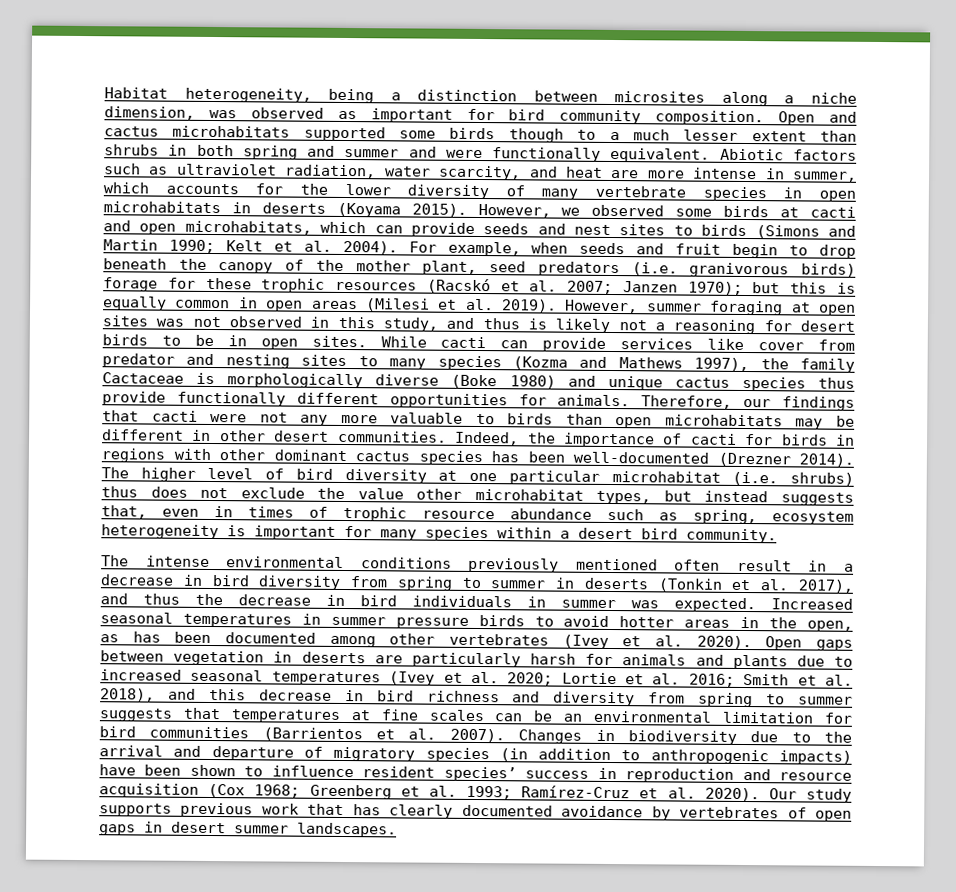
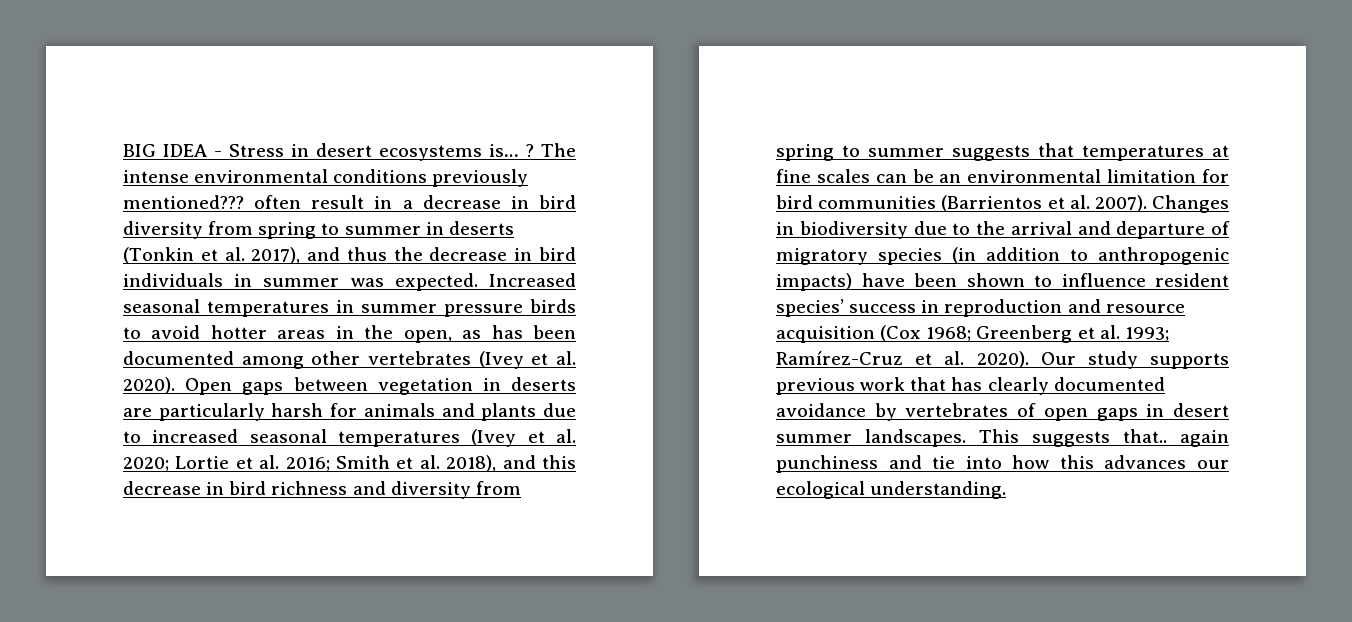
[104,87,857,107] [104,106,857,126] [104,125,858,143] [104,144,857,163] [104,163,857,182] [103,182,856,202] [103,201,856,218] [103,220,856,239] [103,239,857,259] [103,258,857,278] [103,277,856,295] [103,296,856,316] [102,315,856,335] [102,334,855,352] [102,353,855,373] [102,372,856,392] [102,391,855,411] [102,410,856,430] [102,429,855,448] [101,448,854,467] [101,467,855,486] [101,486,854,506] [101,505,854,525] [101,524,777,544] Habitat heterogeneity, being a distinction between microsites along a niche dimension, was observed as important for bird community composition. Open and cactus microhabitats supported some birds though to a much lesser extent than shrubs in both spring and summer and were functionally equivalent. Abiotic factors such as ultraviolet radiation, water scarcity, and heat are more intense in summer, which accounts for the lower diversity of many vertebrate species in open microhabitats in deserts (Koyama 2015). However, we observed some birds at cacti and open microhabitats, which can provide seeds and nest sites to birds (Simons and Martin 1990; Kelt et al. 2004). For example, when seeds and fruit begin to drop beneath the canopy of the mother plant, seed predators (i.e. granivorous birds) forage for these trophic resources (Racskó et al. 2007; Janzen 1970); but this is equally common in open areas (Milesi et al. 2019). However, summer foraging at open sites was not observed in this study, and thus is likely not a reasoning for desert birds to be in open sites. While cacti can provide services like cover from predator and nesting sites to many species (Kozma and Mathews 1997), the family Cactaceae is morphologically diverse (Boke 1980) and unique cactus species thus provide functionally different opportunities for animals. Therefore, our findings that cacti were not any more valuable to birds than open microhabitats may be different in other desert communities. Indeed, the importance of cacti for birds in regions with other dominant cactus species has been well-documented (Drezner 2014). The higher level of bird diversity at one particular microhabitat (i.e. shrubs) thus does not exclude the value other microhabitat types, but instead suggests that, even in times of trophic resource abundance such as spring, ecosystem heterogeneity is important for many species within a desert bird community. // -> [123,143,534,161] BIG IDEA - Stress in desert ecosystems is… ?
[575,558,658,571] mentioned -> [123,195,244,209] mentioned???
(397, 830) none -> [979,429,1229,447] [776,455,1229,473] [776,481,1007,499] This suggests that.. again punchiness and tie into how this advances our ecological understanding.

